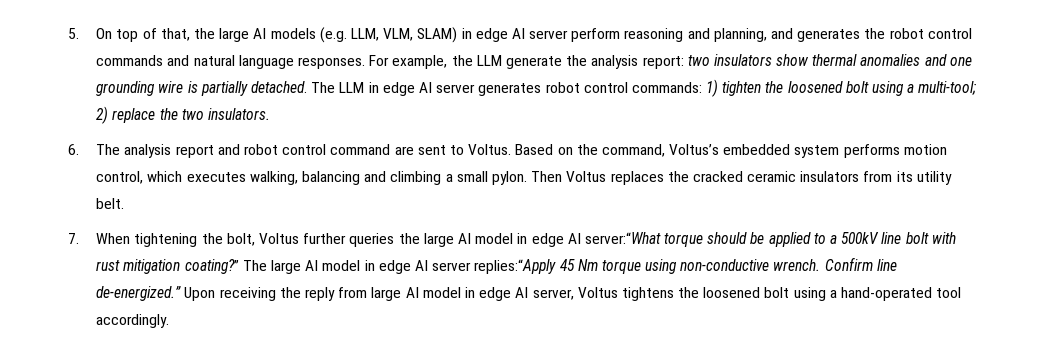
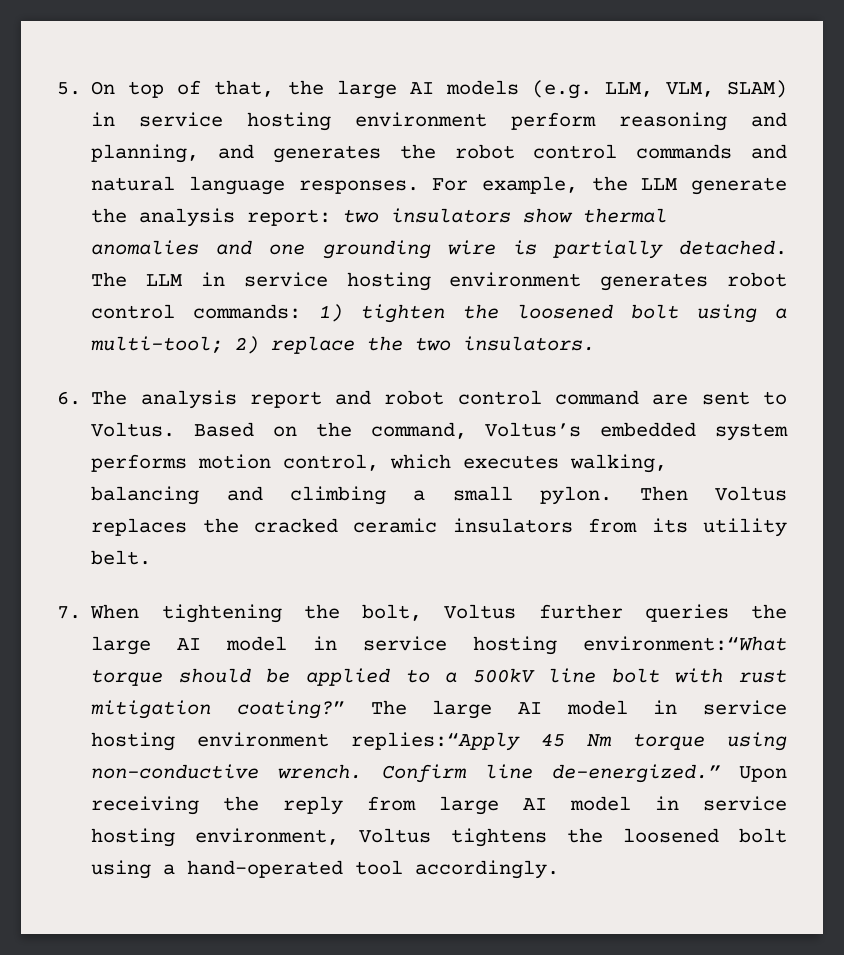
[475,28,569,42] edge AI server -> [139,112,488,131] service hosting environment
[382,82,476,96] edge AI server -> [243,272,582,291] service hosting environment
[531,232,661,247] edge AI server:“What -> [363,636,787,655] service hosting environment:“What
[378,260,472,274] edge AI server -> [703,700,788,715] [91,732,330,751] service hosting environment
[479,287,574,301] edge AI server, -> [703,796,787,811] [91,828,340,847] service hosting environment,

